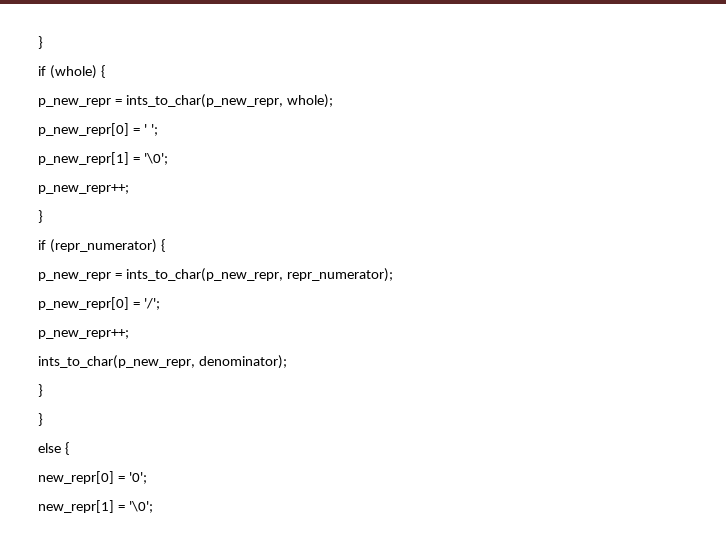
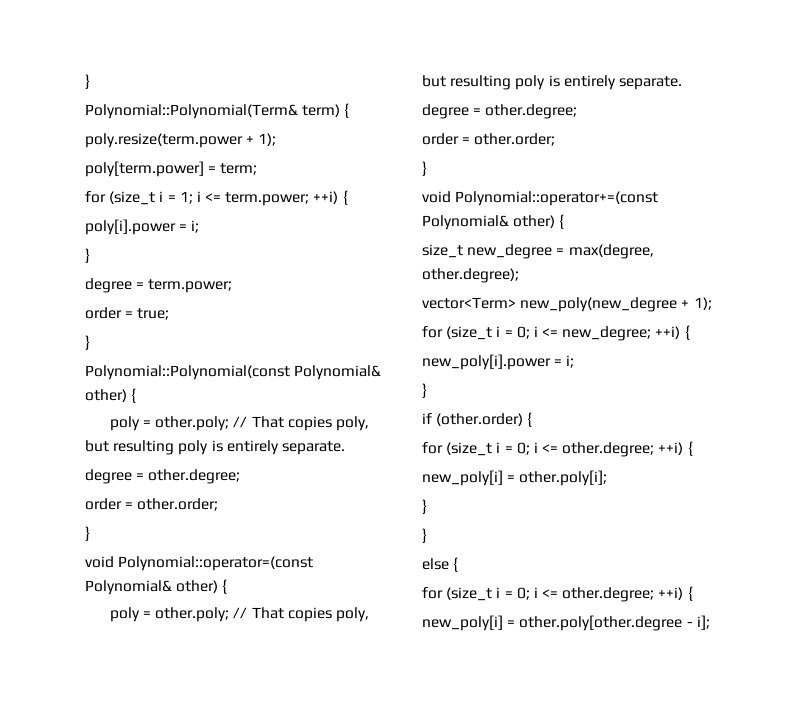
[38,36,43,49] [38,65,106,79] [38,94,333,108] [38,123,158,136] [38,152,168,165] [38,184,129,194] [38,210,43,223] [38,239,166,253] [38,268,393,282] [38,297,160,310] [38,329,129,339] [38,355,287,369] [38,384,43,397] [38,413,43,426] [38,442,70,455] [38,471,147,484] [38,500,153,513] } // if (whole) { // p_new_repr = ints_to_char(p_new_repr, whole); // p_new_repr[0] = ' '; // p_new_repr[1] = '\0'; // p_new_repr++; // } // if (repr_numerator) { // p_new_repr = ints_to_char(p_new_repr, repr_numerator); // p_new_repr[0] = '/'; // p_new_repr++; // ints_to_char(p_new_repr, denominator); // } // } // else { // new_repr[0] = '0'; // new_repr[1] = '\0'; -> [85,74,90,89] [85,103,350,119] [85,133,277,148] [85,161,258,177] [85,190,348,206] [85,219,200,235] [85,248,90,263] [85,278,233,293] [85,307,170,320] [85,335,90,350] [85,365,382,380] [85,388,137,403] [109,416,369,431] [85,440,345,455] [85,469,241,484] [85,498,219,511] [85,526,90,541] [85,556,314,571] [85,579,228,595] [109,607,369,622] [422,75,682,90] [422,104,578,119] [422,133,556,146] [422,161,427,176] [422,191,659,206] [422,214,565,230] [422,244,654,259] [422,268,519,283] [422,297,712,312] [422,325,690,341] [422,354,575,370] [422,383,427,398] [422,412,533,427] [422,441,693,457] [422,470,608,486] [422,499,427,514] [422,528,427,543] [422,557,459,572] [422,586,693,602] [422,615,710,631] } // Polynomial::Polynomial(Term& term) { // poly.resize(term.power + 1); // poly[term.power] = term; // for (size_t i = 1; i <= term.power; ++i) { // poly[i].power = i; // } // degree = term.power; // order = true; // } // Polynomial::Polynomial(const Polynomial& other) { // poly = other.poly; // That copies poly, but resulting poly is entirely separate. // degree = other.degree; // order = other.order; // } // void Polynomial::operator=(const Polynomial& other) { // poly = other.poly; // That copies poly, but resulting poly is entirely separate. // degree = other.degree; // order = other.order; // } // void Polynomial::operator+=(const Polynomial& other) { // size_t new_degree = max(degree, other.degree); // vector<Term> new_poly(new_degree + 1); // for (size_t i = 0; i <= new_degree; ++i) { // new_poly[i].power = i; // } // if (other.order) { // for (size_t i = 0; i <= other.degree; ++i) { // new_poly[i] = other.poly[i]; // } // } // else { // for (size_t i = 0; i <= other.degree; ++i) { // new_poly[i] = other.poly[other.degree - i];

